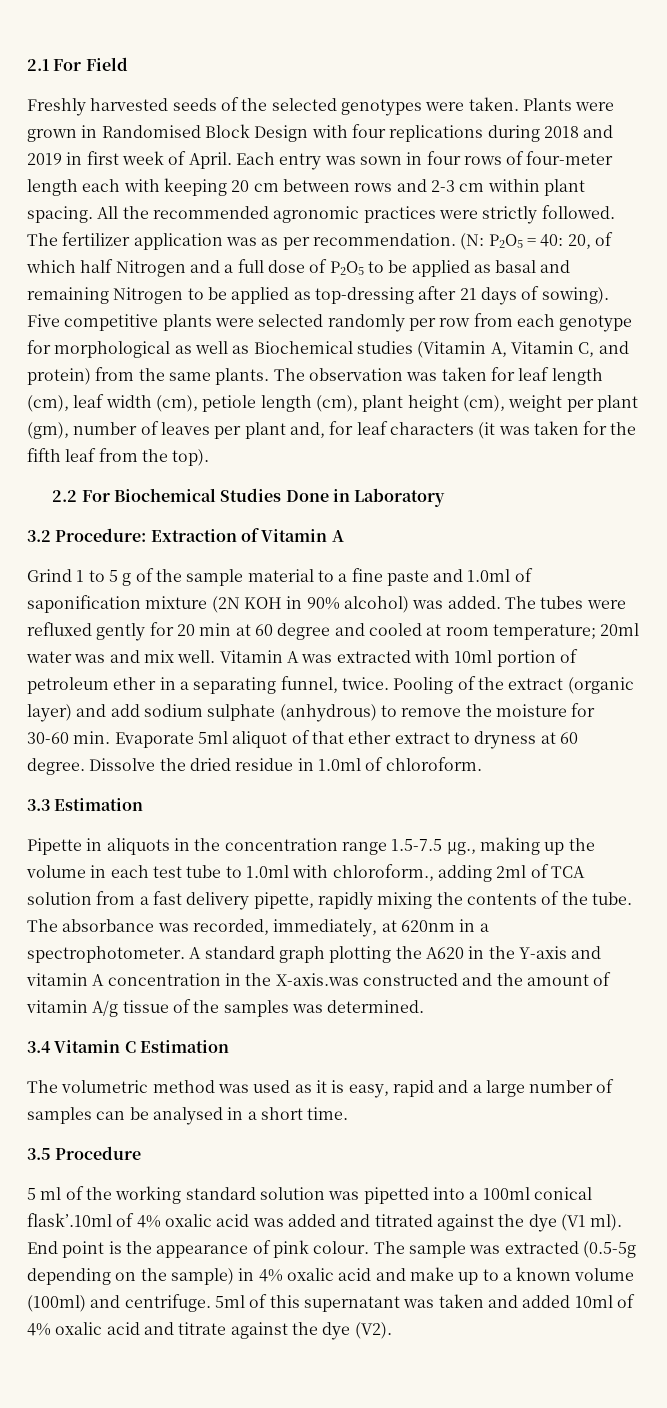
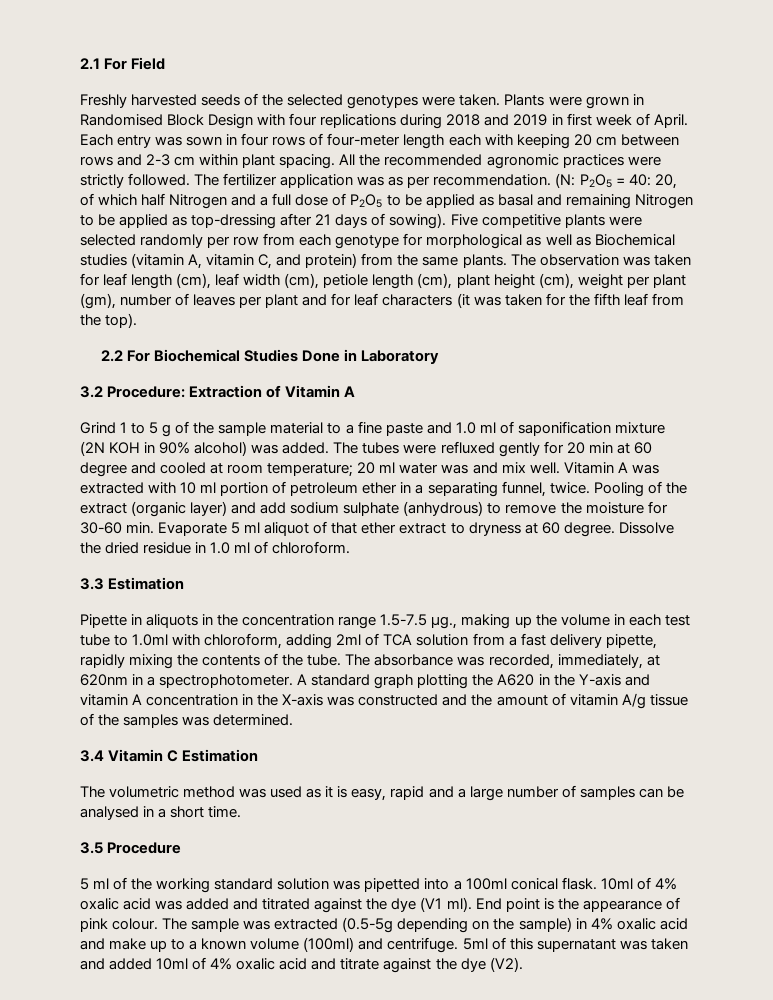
[417,341,574,358] (Vitamin A, Vitamin -> [131,253,255,269] (vitamin A, vitamin
[289,422,325,438] and, -> [302,294,328,306] and
[467,569,511,582] 1.0ml -> [455,422,496,434] 1.0 ml
[600,623,640,636] 20ml -> [357,462,396,474] 20 ml
[454,650,493,663] 10ml -> [180,482,217,494] 10 ml
[197,731,228,744] 5ml -> [231,522,261,534] 5 ml
[317,758,361,771] 1.0ml -> [210,542,251,554] 1.0 ml
[332,864,434,881] chloroform., -> [204,633,283,649] chloroform,
[275,973,359,986] X-axis.was -> [282,694,355,706] X-axis was
[27,1213,112,1227] flask’.10ml -> [561,877,633,890] flask. 10ml

